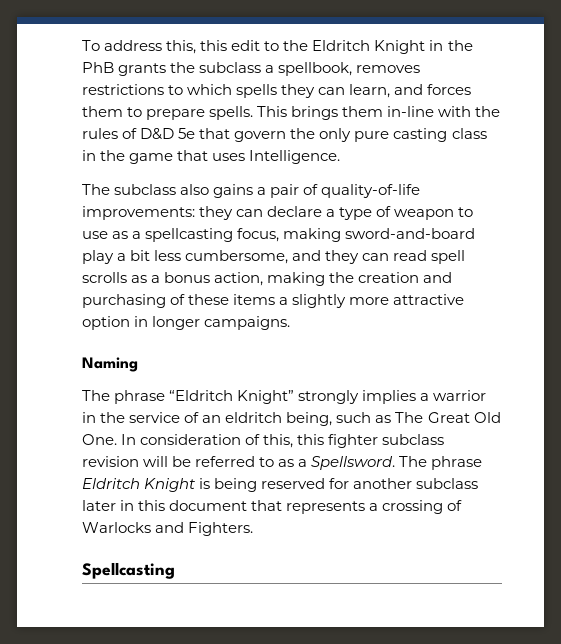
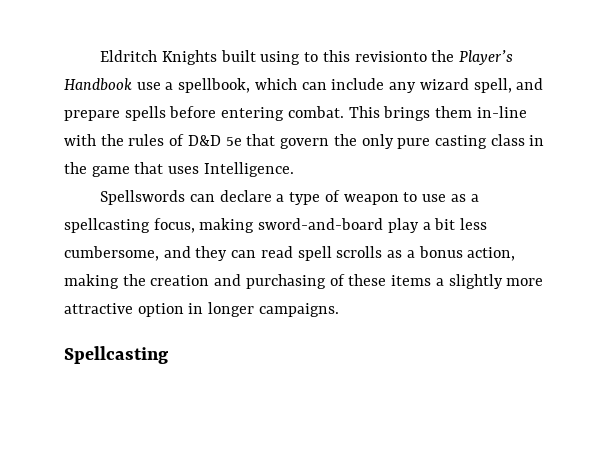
[82,40,473,54] [82,62,421,76] [82,84,472,98] [82,106,254,120] To address this, this edit to the Eldritch Knight in the PhB grants the subclass a spellbook, removes restrictions to which spells they can learn, and forces them to prepare spells. -> [100,50,514,65] [64,78,544,93] [64,106,344,121] Eldritch Knights built using to this revisionto the Player’s Handbook use a spellbook, which can include any wizard spell, and prepare spells before entering combat.
[82,184,421,198] [82,206,234,220] The subclass also gains a pair of quality-of-life improvements: they -> [100,190,186,205] Spellswords
[82,357,138,372] [82,390,487,404] [82,412,501,426] [82,434,445,448] [82,456,483,470] [82,478,479,492] [82,500,463,514] [82,522,254,536] // Naming // The phrase “Eldritch Knight” strongly implies a warrior in the service of an eldritch being, such as The Great Old One. In consideration of this, this fighter subclass revision will be referred to as a Spellsword. The phrase Eldritch Knight is being reserved for another subclass later in this document that represents a crossing of Warlocks and Fighters. -> (339, 310) none

